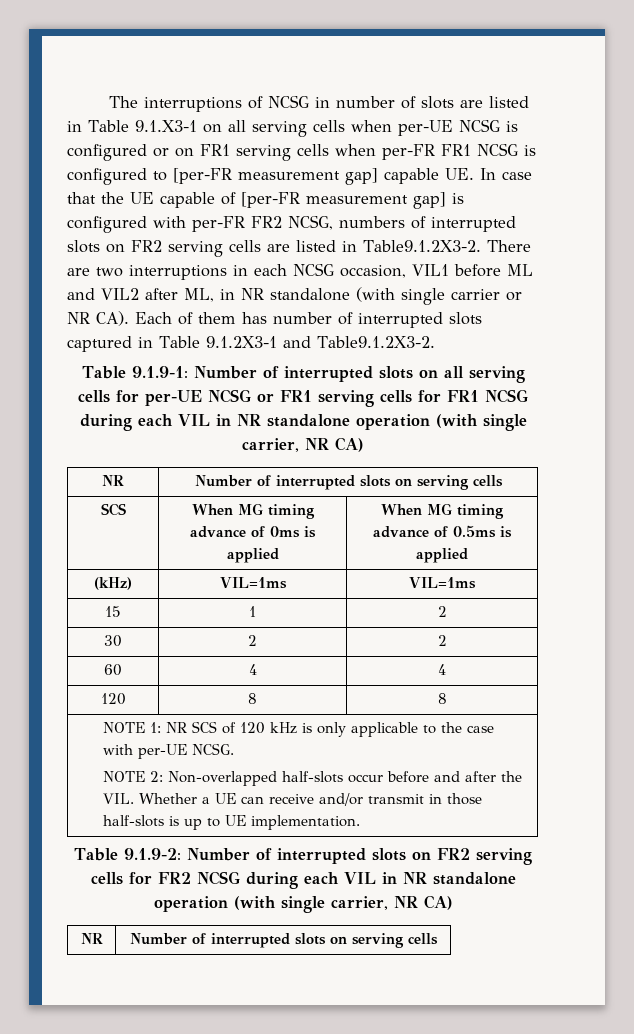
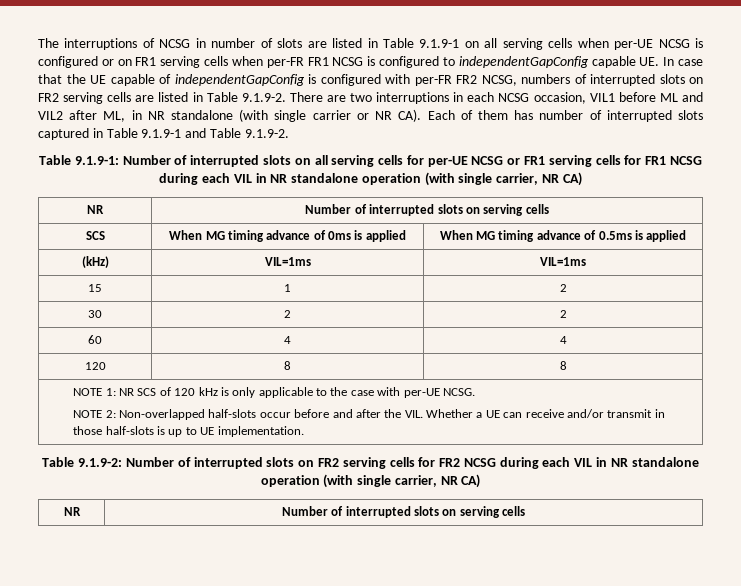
[134,120,197,132] 9.1.X3-1 -> [419,39,460,48] 9.1.9-1
[173,168,378,185] [per-FR measurement gap] -> [458,56,589,68] independentGapConfig
[241,192,446,209] [per-FR measurement gap] -> [174,74,305,86] independentGapConfig
[363,240,481,252] Table9.1.2X3-2. -> [206,92,286,102] Table 9.1.9-2.
[205,336,435,348] 9.1.2X3-1 and Table9.1.2X3-2. -> [141,128,289,138] 9.1.9-1 and Table 9.1.9-2.

